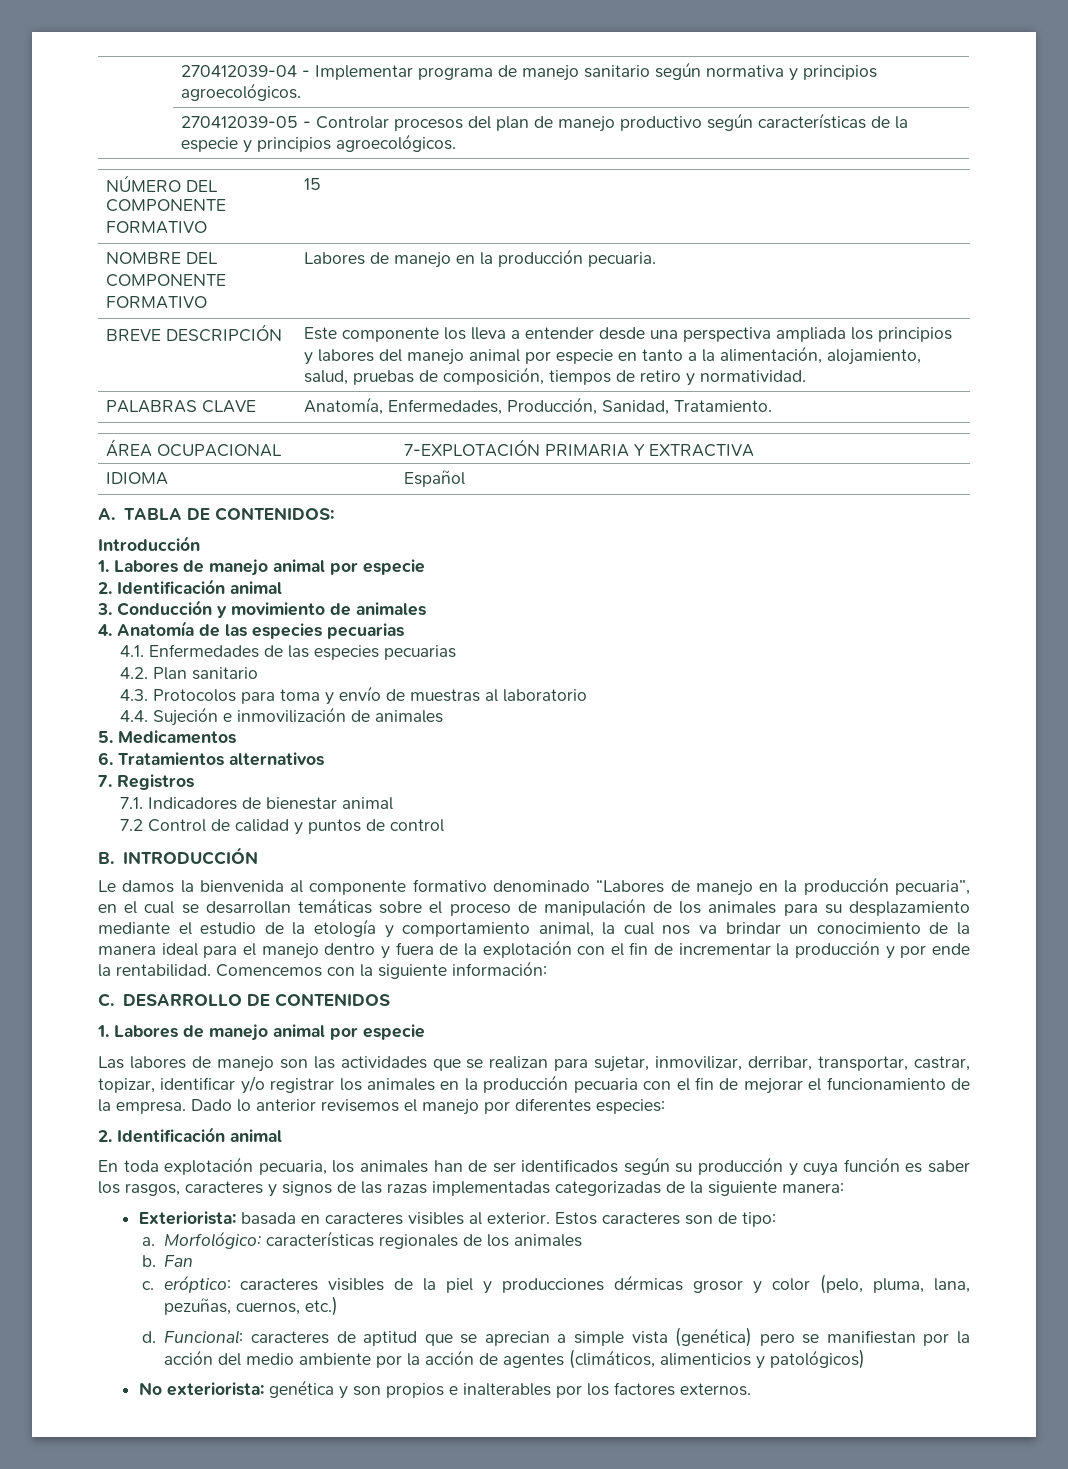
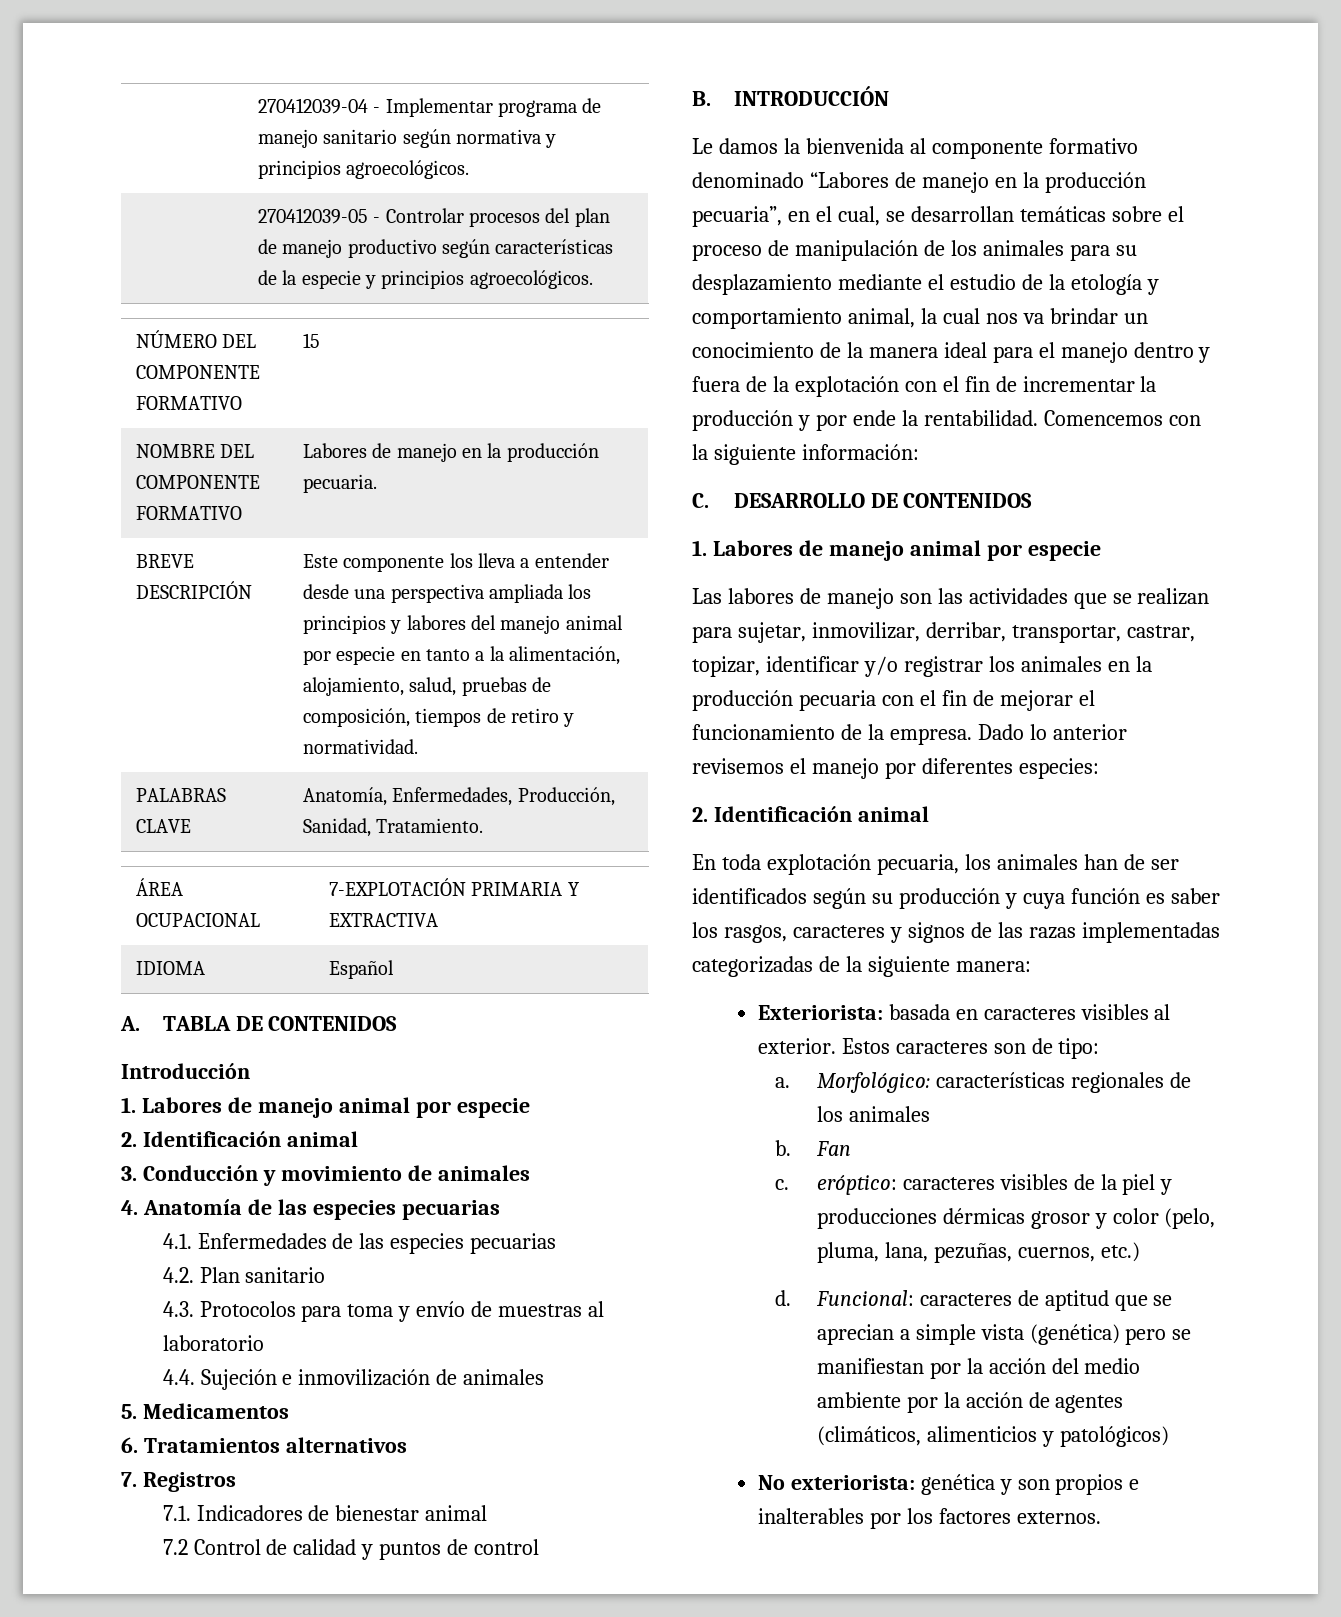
[214,507,334,521] CONTENIDOS: -> [268,1016,398,1031] CONTENIDOS
[144,901,175,914] cual -> [837,206,880,226] cual,

